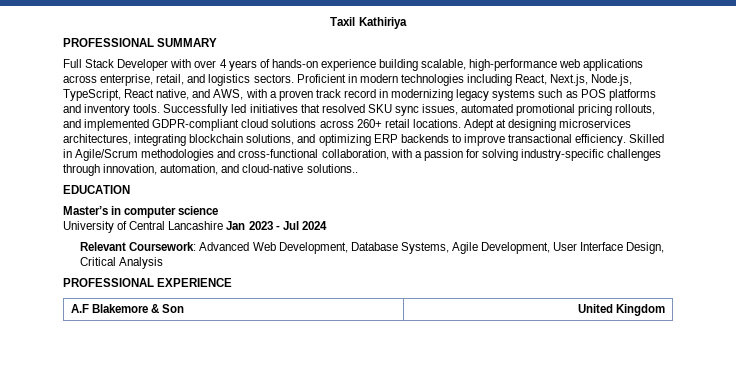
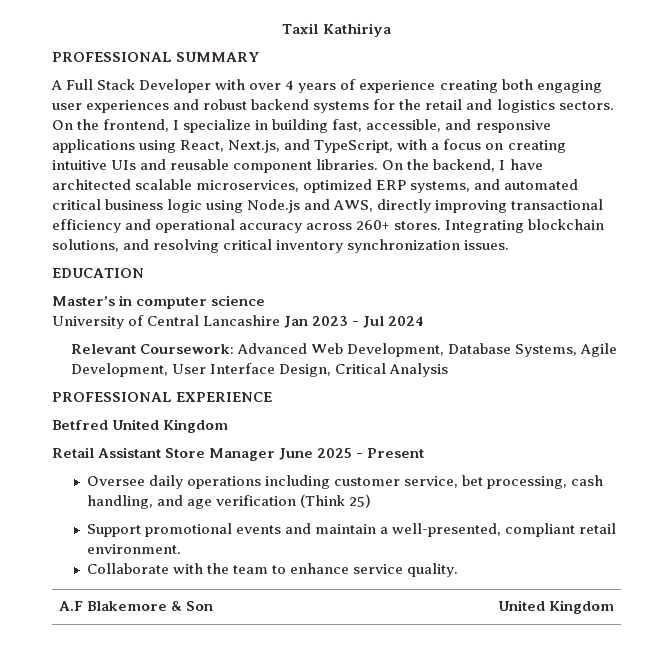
(218, 42) none -> [51,80,62,90] A
[271,59,644,71] [63,74,633,86] [63,89,656,101] [63,104,656,116] [63,119,632,131] [63,134,665,146] [63,149,662,161] [63,164,358,176] hands-on experience building scalable, high-performance web applications across enterprise, retail, and logistics sectors. Proficient in modern technologies including React, Next.js, Node.js, TypeScript, React native, and AWS, with a proven track record in modernizing legacy systems such as POS platforms and inventory tools. Successfully led initiatives that resolved SKU sync issues, automated promotional pricing rollouts, and implemented GDPR-compliant cloud solutions across 260+ retail locations. Adept at designing microservices architectures, integrating blockchain solutions, and optimizing ERP backends to improve transactional efficiency. Skilled in Agile/Scrum methodologies and cross-functional collaboration, with a passion for solving industry-specific challenges through innovation, automation, and cloud-native solutions.. -> [359,79,602,93] [52,99,614,113] [52,119,551,133] [52,139,566,153] [52,159,543,173] [52,179,579,193] [52,199,604,213] [52,219,605,233] [52,239,510,253] experience creating both engaging user experiences and robust backend systems for the retail and logistics sectors. On the frontend, I specialize in building fast, accessible, and responsive applications using React, Next.js, and TypeScript, with a focus on creating intuitive UIs and reusable component libraries. On the backend, I have architected scalable microservices, optimized ERP systems, and automated critical business logic using Node.js and AWS, directly improving transactional efficiency and operational accuracy across 260+ stores. Integrating blockchain solutions, and resolving critical inventory synchronization issues.
(233, 282) none -> [52,419,229,433] [52,447,425,461] [87,475,604,489] [87,494,372,509] [87,523,617,537] [87,544,182,554] [87,563,459,577] // Betfred United Kingdom // Retail Assistant Store Manager June 2025 - Present // Oversee daily operations including customer service, bet processing, cash handling, and age verification (Think 25) // Support promotional events and maintain a well-presented, compliant retail environment. // Collaborate with the team to enhance service quality.

